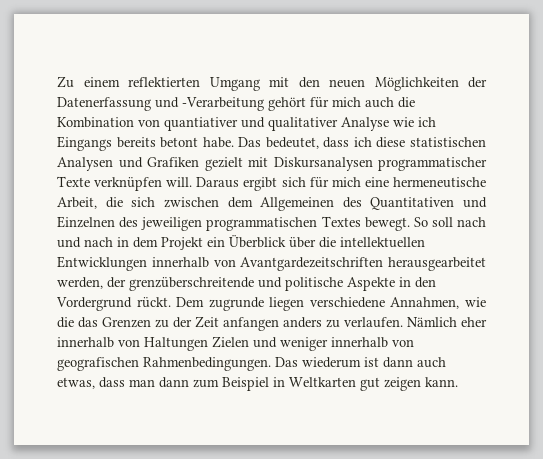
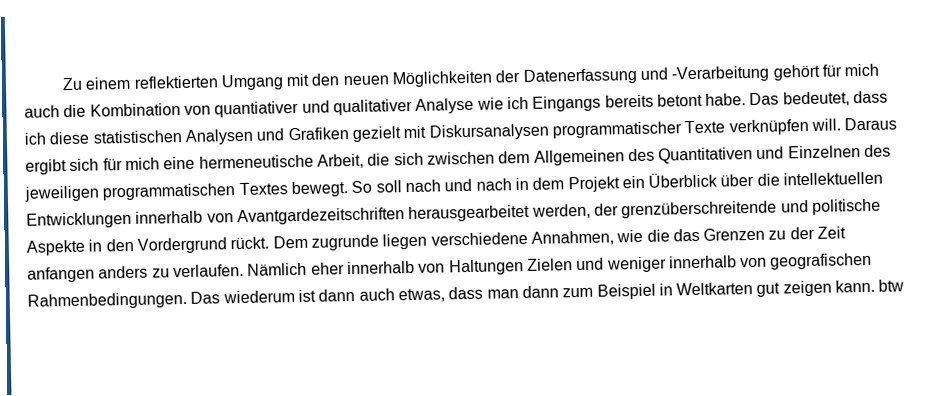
(458, 382) none -> [878,279,905,292] btw

